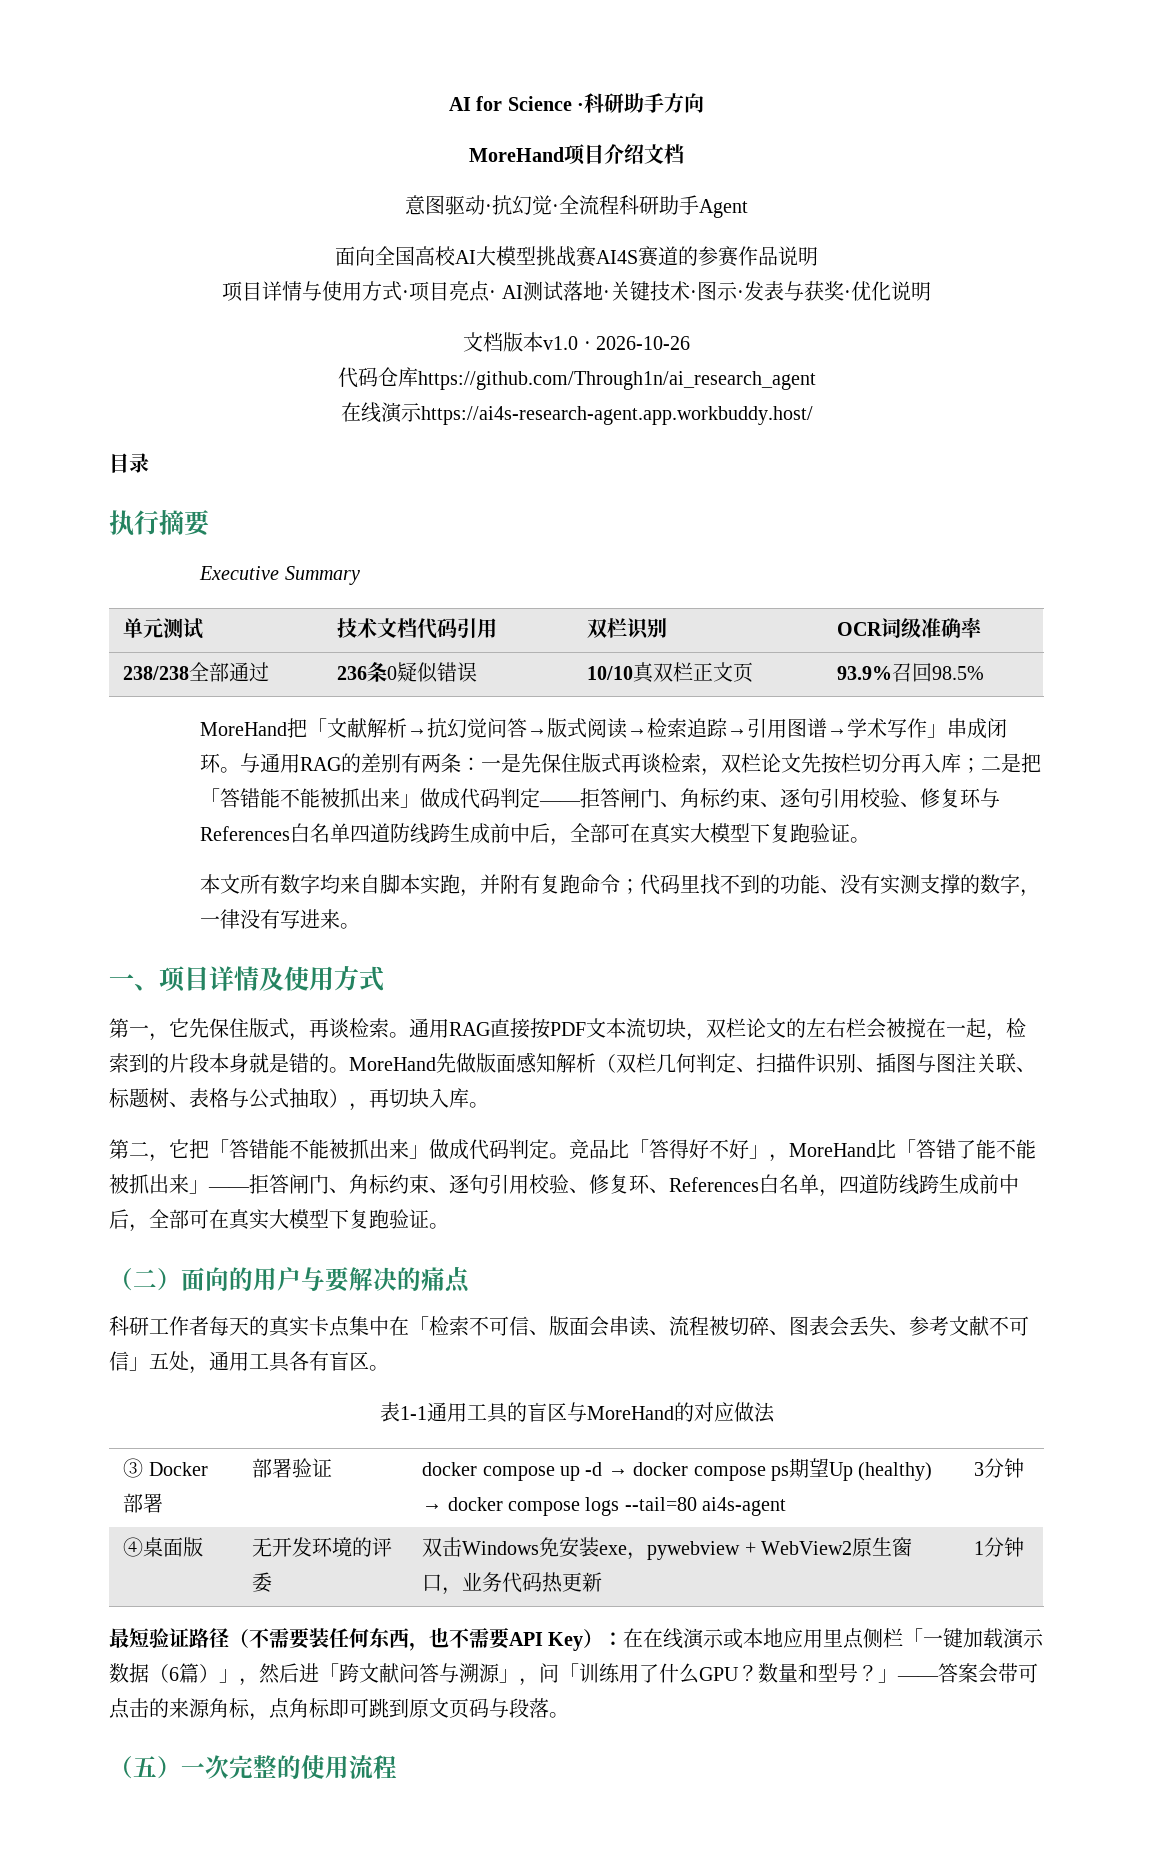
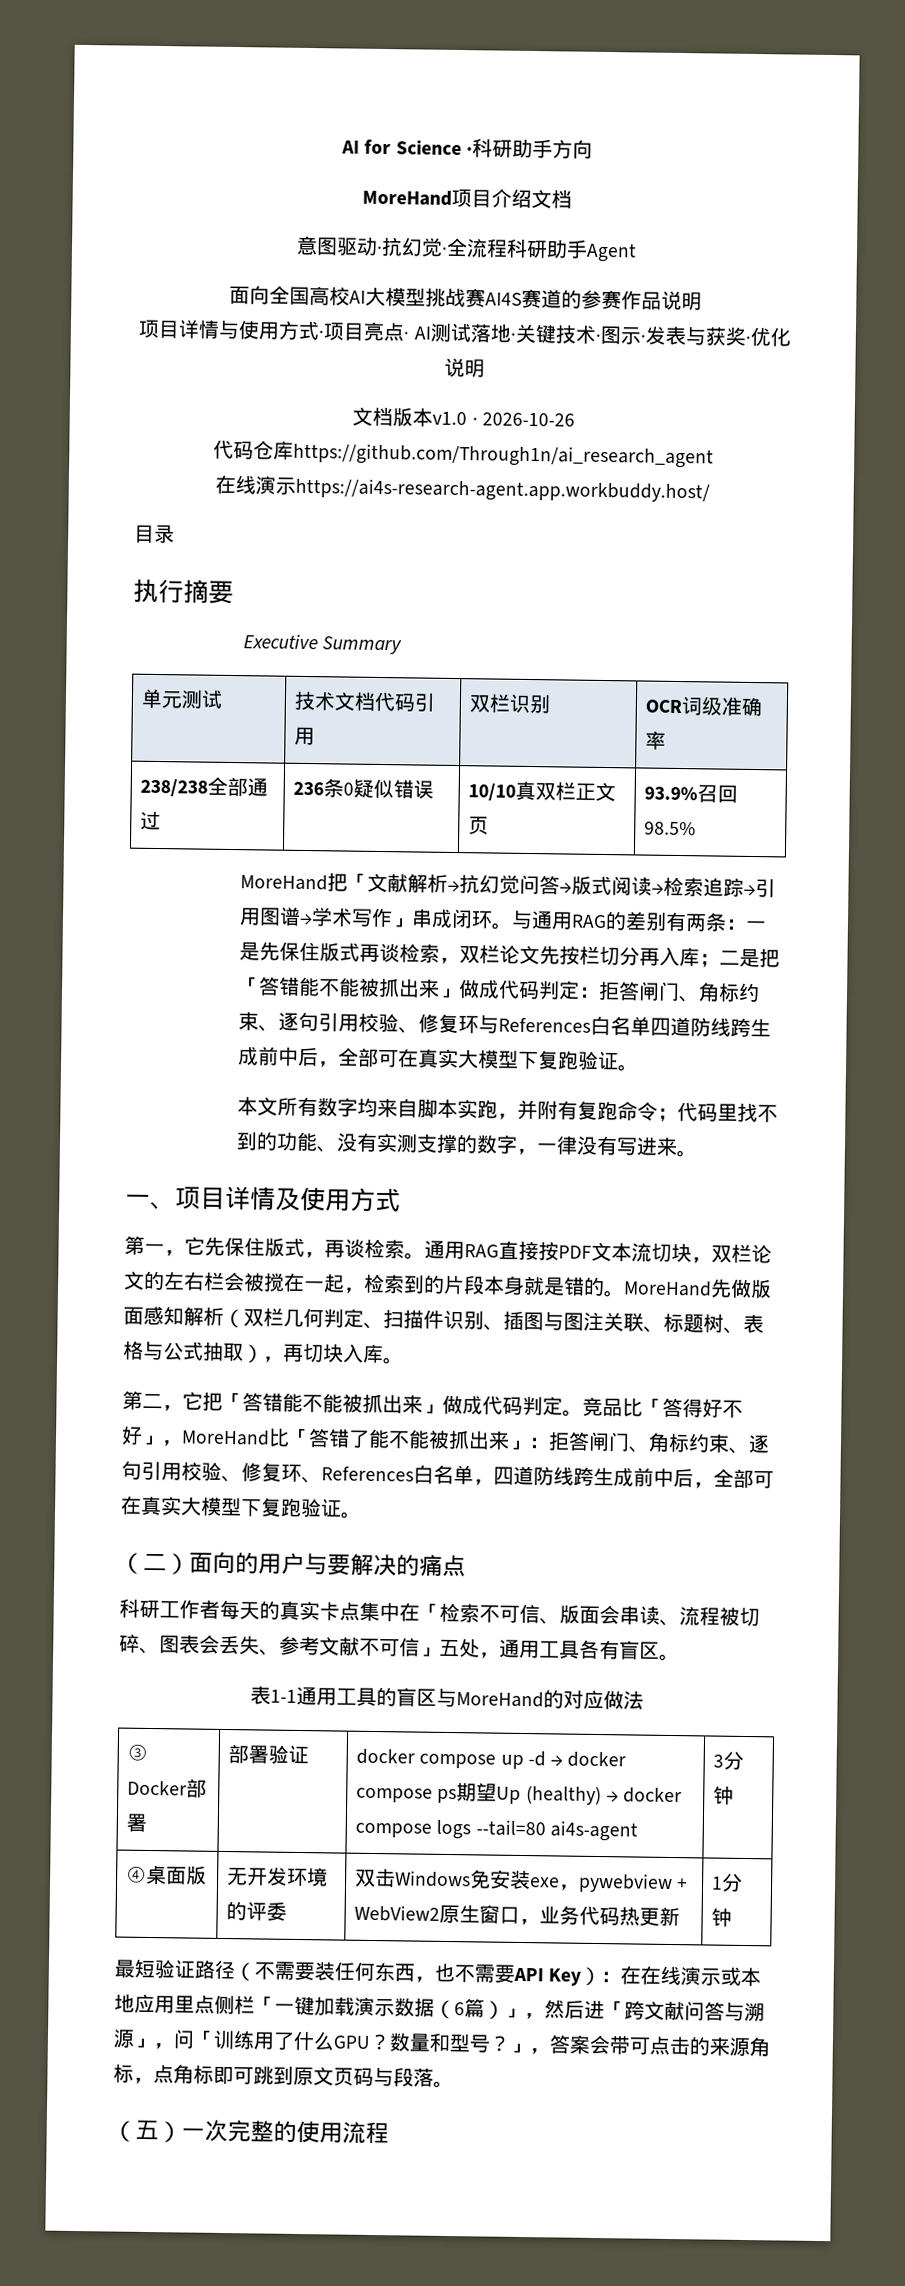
[539,801,582,806] —— -> [578,986,601,998] ：
[208,1187,250,1192] —— -> [528,1437,550,1449] ：
[897,1676,939,1681] —— -> [529,2048,550,2055] ，

